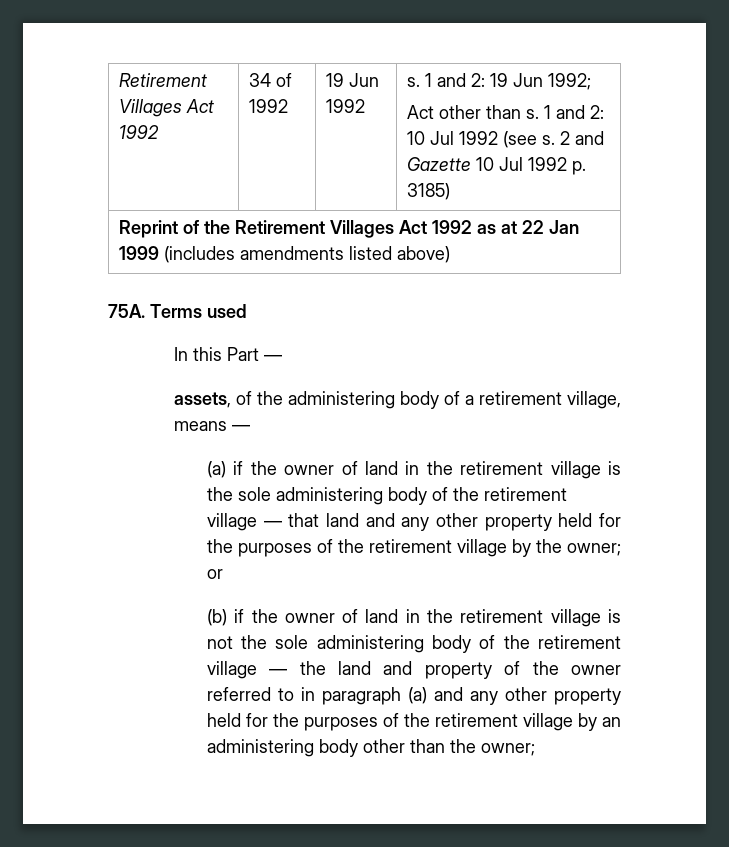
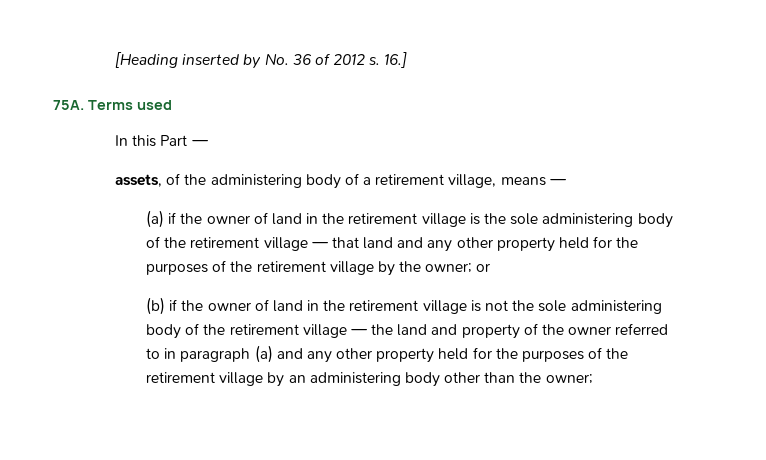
[119,73,208,87] [119,99,215,117] [119,125,160,139] [249,73,293,87] [249,99,289,113] [326,73,380,87] [326,99,366,113] [407,73,592,90] [407,105,605,119] [407,131,605,148] [407,157,587,175] [407,183,451,200] [119,220,580,238] [119,246,451,263] Retirement Villages Act 1992 | 34 of 1992 | 19 Jun 1992 | s. 1 and 2: 19 Jun 1992; // Act other than s. 1 and 2: 10 Jul 1992 (see s. 2 and Gazette 10 Jul 1992 p. 3185) // Reprint of the Retirement Villages Act 1992 as at 22 Jan 1999 (includes amendments listed above) -> [114,52,408,69] [Heading inserted by No. 36 of 2012 s. 16.]

